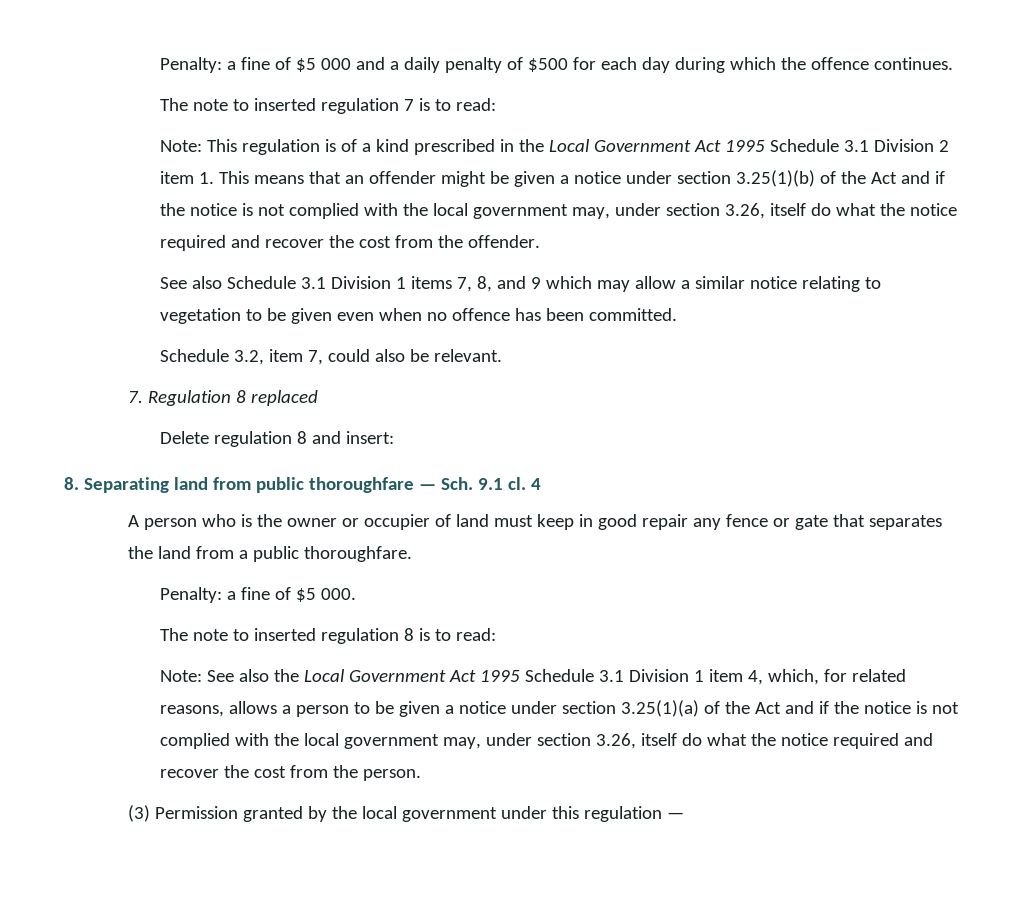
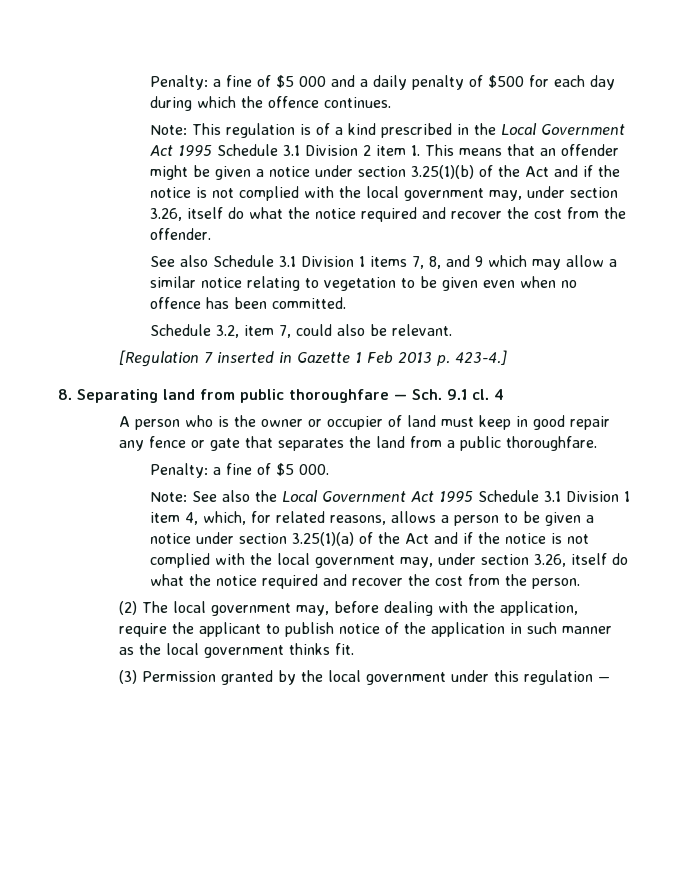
[159,98,496,114] // The note to inserted regulation 7 is to read: -> (391, 102) none
[127,390,318,406] [159,431,394,447] 7. Regulation 8 replaced // Delete regulation 8 and insert: -> [119,350,508,367] [Regulation 7 inserted in Gazette 1 Feb 2013 p. 423-4.]
[159,628,496,644] // The note to inserted regulation 8 is to read: -> (329, 469) none
(421, 775) none -> [119,601,579,616] [119,622,613,637] [119,643,355,658] // (2) The local government may, before dealing with the application, require the applicant to publish notice of the application in such manner as the local government thinks fit.

